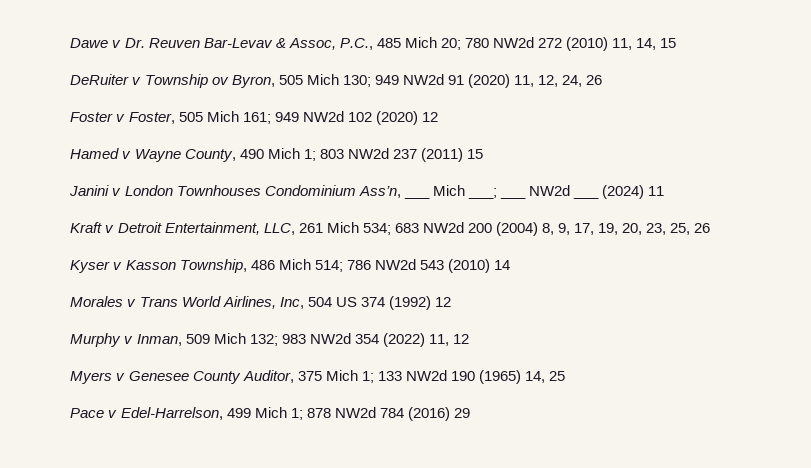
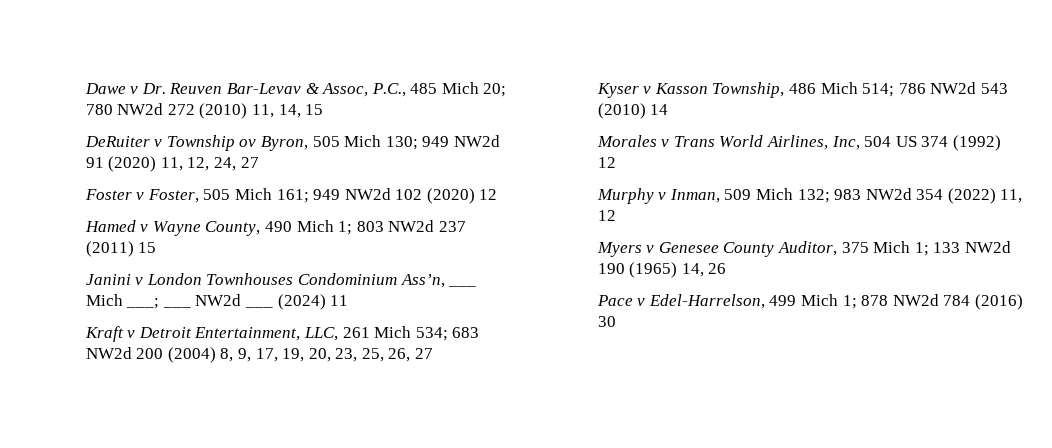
[586,75,603,85] 26 -> [240,157,259,168] 27
[694,223,711,233] 26 -> [388,348,434,362] 26, 27
[549,371,566,381] 25 -> [708,263,727,274] 26
[453,408,470,418] 29 -> [597,316,616,327] 30

